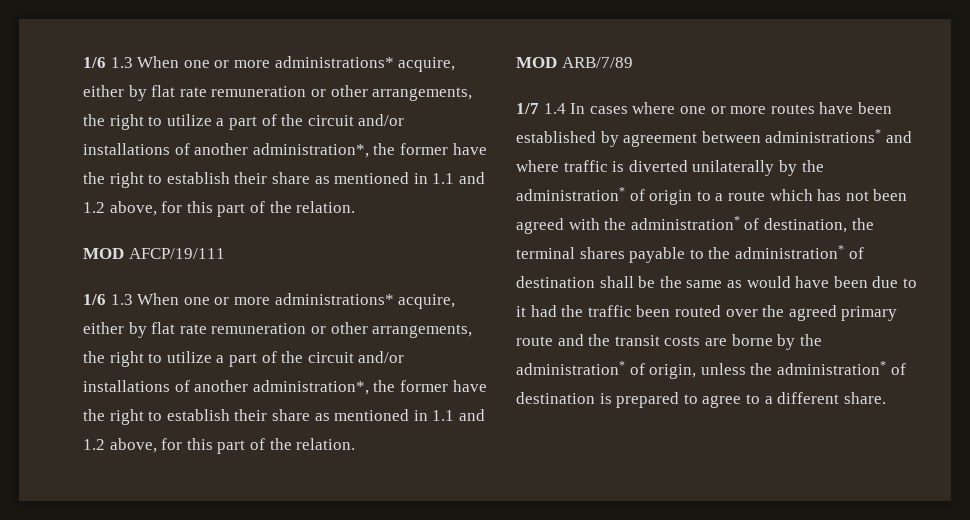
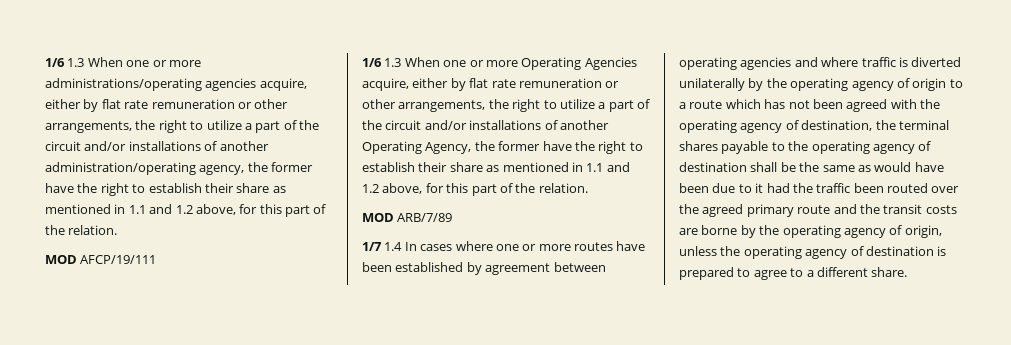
[83,56,394,68] 1/6 1.3 When one or more administrations* -> [45,57,201,67] [45,78,257,91] 1/6 1.3 When one or more administrations/operating agencies
[252,143,369,158] administration*, -> [45,162,245,175] administration/operating agency,
[274,293,394,305] administrations* -> [521,57,637,70] Operating Agencies
[252,380,369,395] administration*, -> [362,141,472,154] Operating Agency,
[765,129,882,143] administrations* -> [679,57,792,70] operating agencies
[516,187,625,201] administration* -> [790,78,894,91] operating agency
[630,216,740,230] administration* -> [679,120,783,133] operating agency
[734,245,844,259] administration* -> [811,141,915,154] operating agency
[516,361,625,375] administration* -> [782,225,886,238] operating agency
[776,361,886,375] administration* -> [743,246,848,259] operating agency

